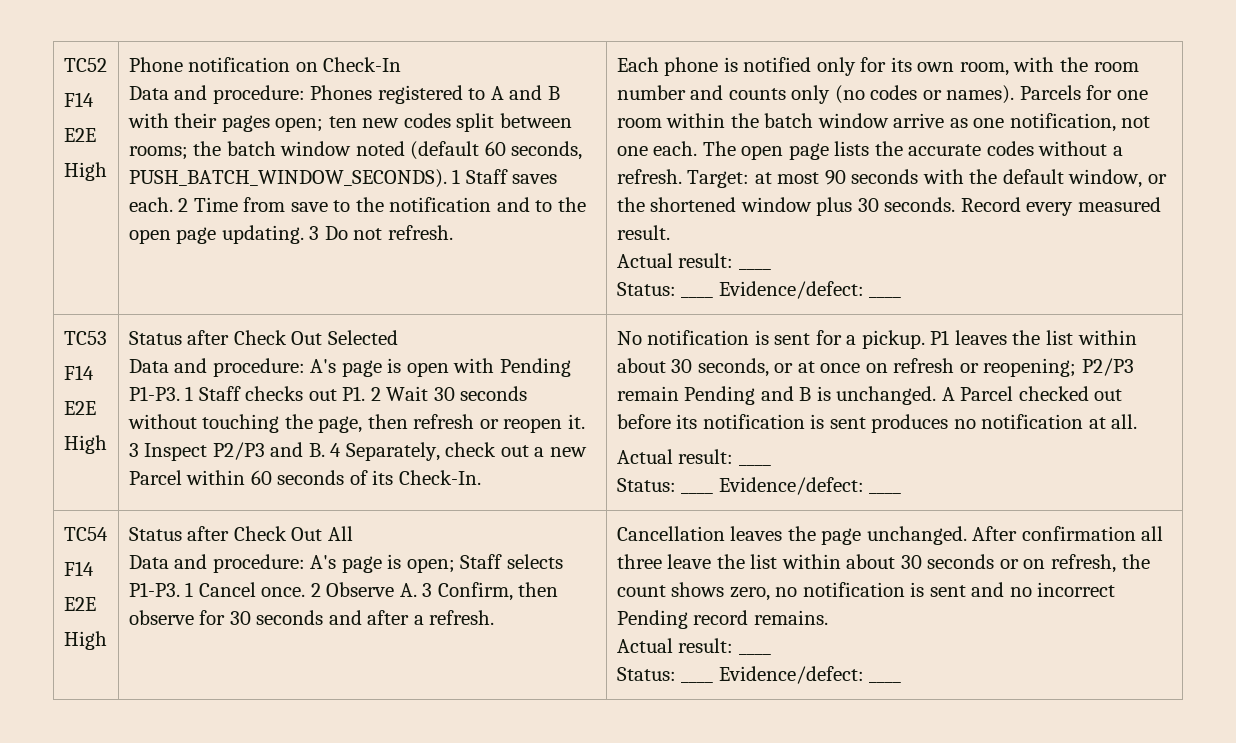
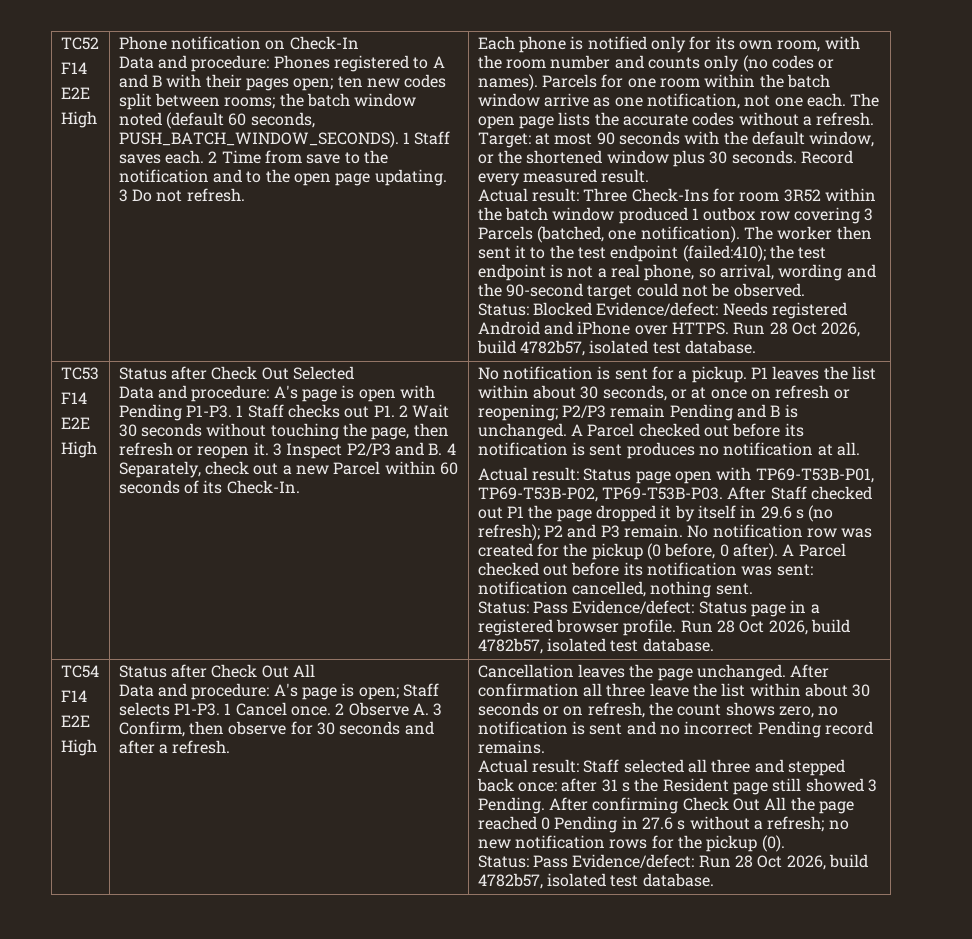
[738,268,771,270] [616,282,676,296] [681,281,902,299] ____ // Status: ____ Evidence/defect: ____ -> [583,188,877,202] [477,207,874,224] [477,226,872,243] [477,245,827,262] [477,264,876,281] [477,283,805,300] [477,302,848,319] [477,321,861,337] [476,340,757,356] Three Check-Ins for room 3R52 within the batch window produced 1 outbox row covering 3 Parcels (batched, one notification). The worker then sent it to the test endpoint (failed:410); the test endpoint is not a real phone, so arrival, wording and the 90-second target could not be observed. // Status: Blocked Evidence/defect: Needs registered Android and iPhone over HTTPS. Run 28 Oct 2026, build 4782b57, isolated test database.
[738,464,771,466] [616,478,676,492] [681,477,902,495] ____ // Status: ____ Evidence/defect: ____ -> [583,467,874,484] [477,486,873,502] [477,505,834,522] [477,524,873,541] [477,543,846,560] [477,562,813,576] [477,581,753,598] [477,600,820,617] [477,619,851,636] [477,638,714,654] Status page open with TP69-T53B-P01, TP69-T53B-P02, TP69-T53B-P03. After Staff checked out P1 the page dropped it by itself in 29.6 s (no refresh); P2 and P3 remain. No notification row was created for the pickup (0 before, 0 after). A Parcel checked out before its notification was sent: notification cancelled, nothing sent. // Status: Pass Evidence/defect: Status page in a registered browser profile. Run 28 Oct 2026, build 4782b57, isolated test database.
[738,653,771,655] [616,667,676,681] [681,666,902,684] ____ // Status: ____ Evidence/defect: ____ -> [583,759,846,776] [476,778,877,795] [477,797,855,814] [477,816,849,833] [477,835,785,852] [477,854,869,870] [477,873,714,889] Staff selected all three and stepped back once: after 31 s the Resident page still showed 3 Pending. After confirming Check Out All the page reached 0 Pending in 27.6 s without a refresh; no new notification rows for the pickup (0). // Status: Pass Evidence/defect: Run 28 Oct 2026, build 4782b57, isolated test database.

